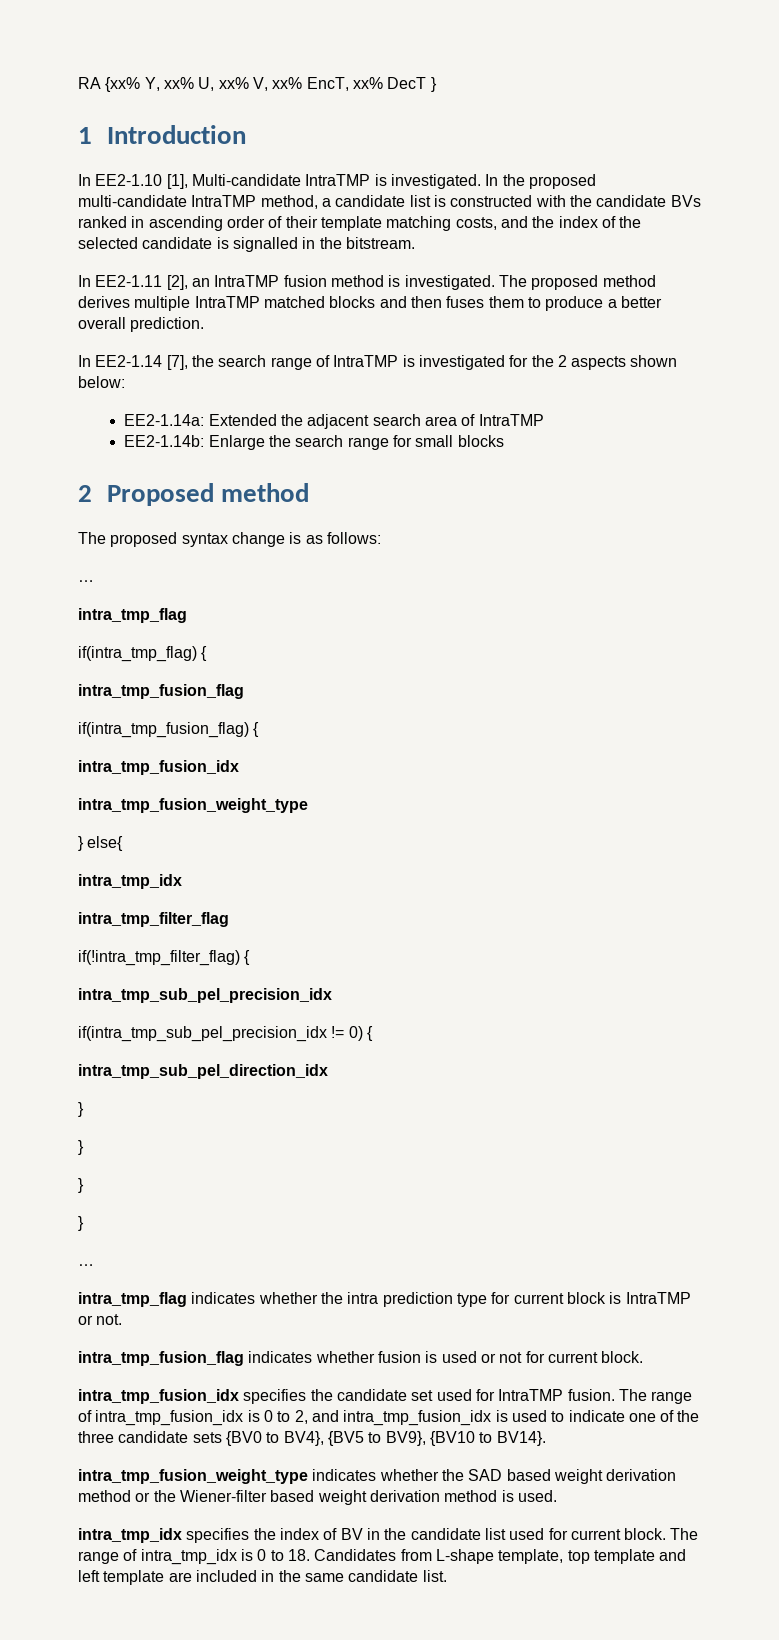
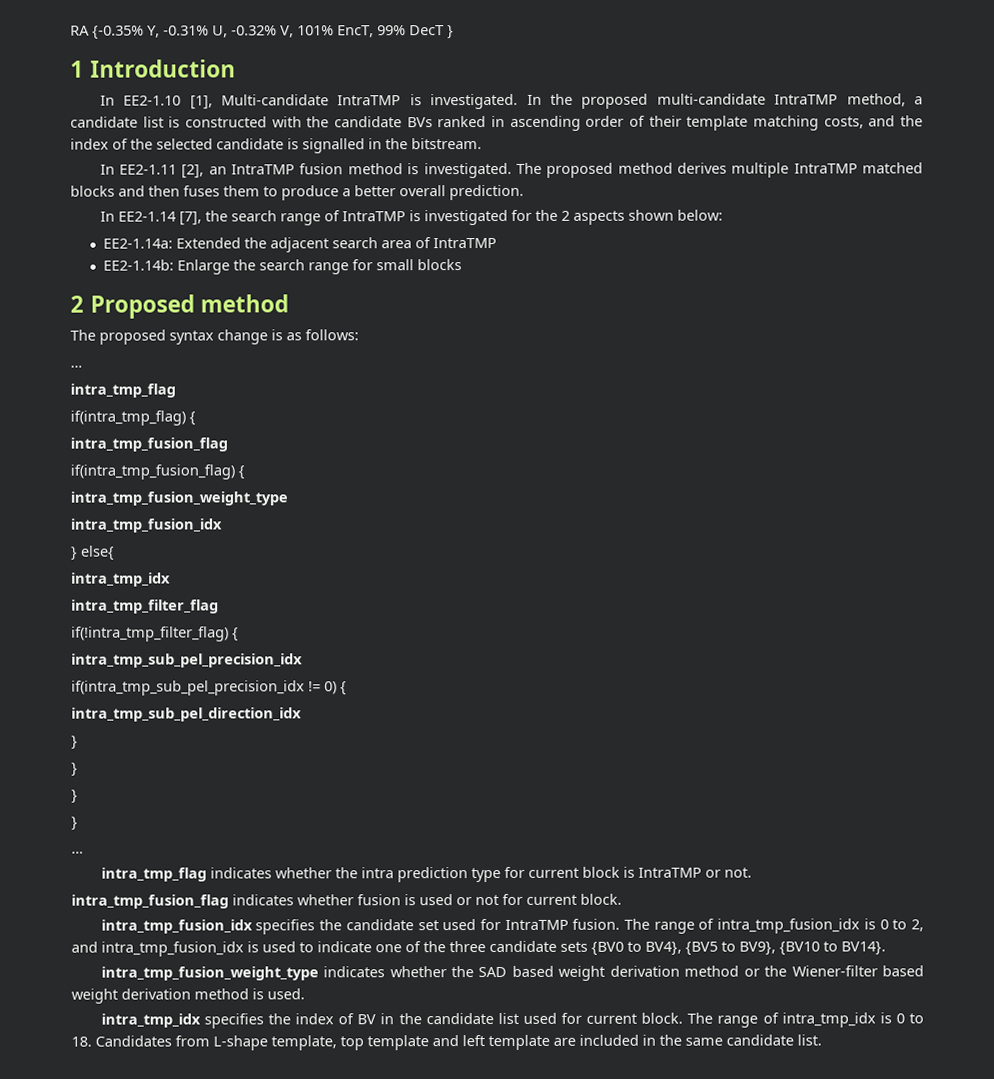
[105,77,383,92] {xx% Y, xx% U, xx% V, xx% EncT, xx% -> [92,25,406,40] {-0.35% Y, -0.31% U, -0.32% V, 101% EncT, 99%
[78,760,239,775] [78,798,308,813] // intra_tmp_fusion_idx // intra_tmp_fusion_weight_type -> [70,491,288,506] [70,518,222,533] // intra_tmp_fusion_weight_type // intra_tmp_fusion_idx

